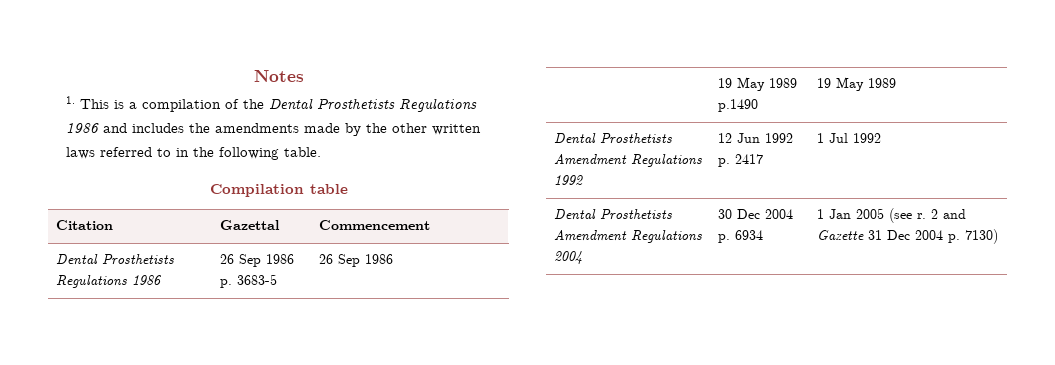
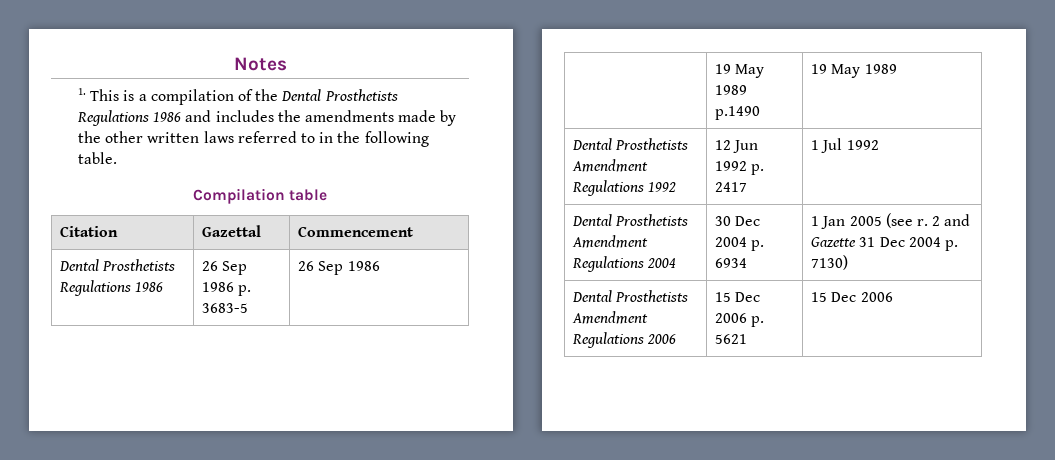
(998, 236) none -> [572,290,689,302] [572,311,649,324] [572,332,677,348] [715,292,761,302] [715,313,765,327] [715,334,748,344] [811,292,893,302] // Dental Prosthetists Amendment Regulations 2006 | 15 Dec 2006 p. 5621 | 15 Dec 2006

